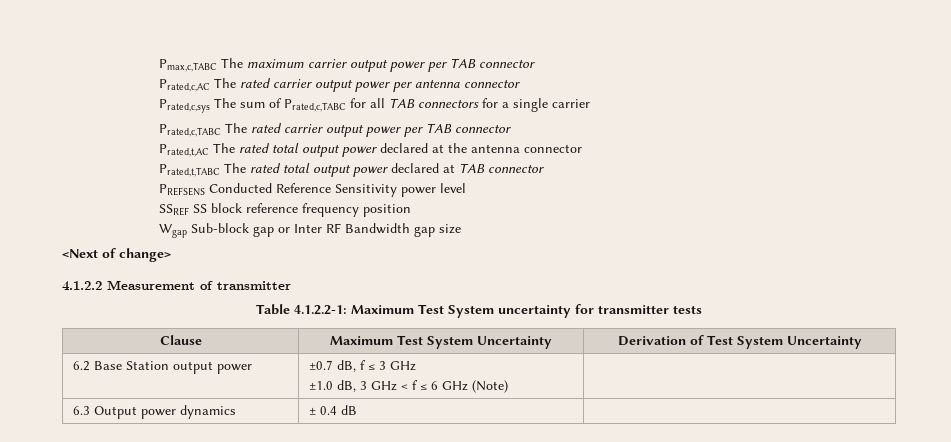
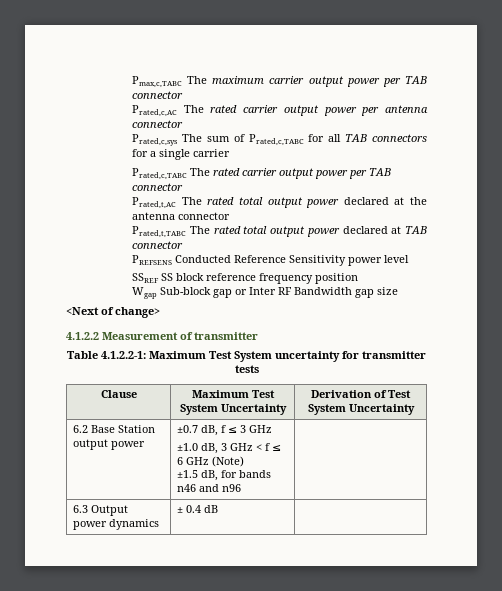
(508, 386) none -> [177,470,272,481] [177,484,242,492] // ±1.5 dB, for bands n46 and n96

